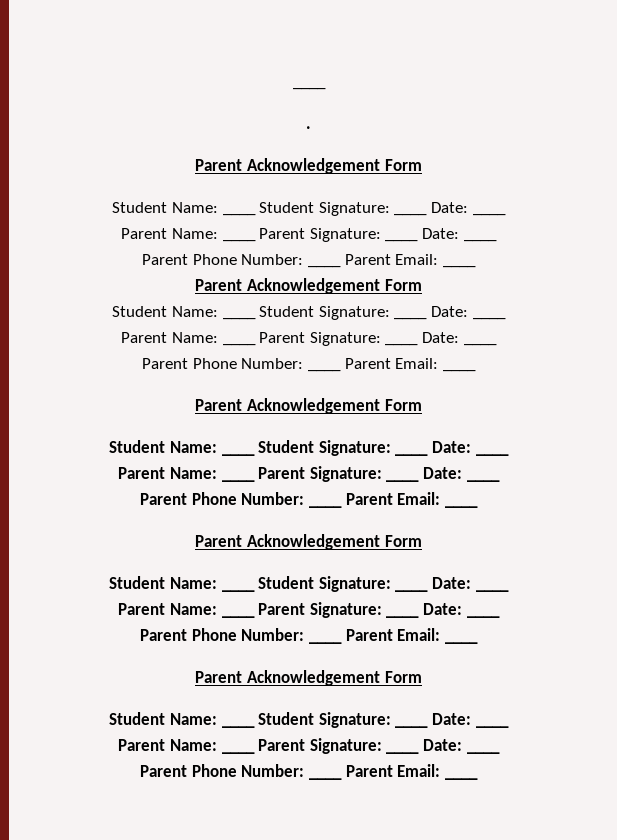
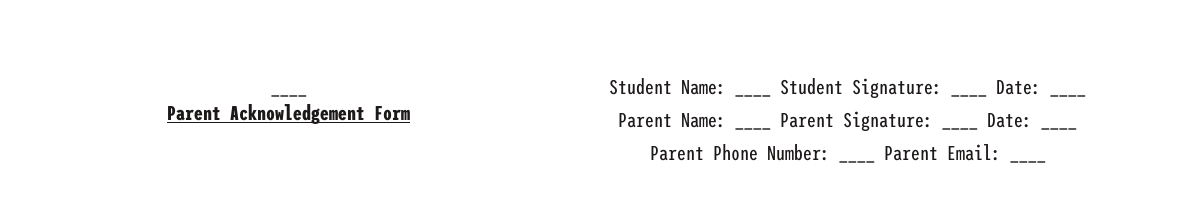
[292,87,326,90] [306,126,311,129] [195,158,422,174] [112,202,219,213] [222,213,256,216] [259,202,428,216] [430,202,468,213] [472,213,506,216] [121,228,219,239] [222,239,256,242] [259,228,419,242] [421,228,459,239] [463,239,497,242] [142,254,304,265] [308,265,341,268] [344,254,439,265] [442,265,476,268] ____ // . // Parent Acknowledgement Form // Student Name: ____ Student Signature: ____ Date: ____ // Parent Name: ____ Parent Signature: ____ Date: ____ // Parent Phone Number: ____ Parent Email: ____ -> [270,94,307,97] ____
[195,398,422,414] [109,440,218,453] [221,453,255,456] [258,440,429,456] [431,441,471,453] [475,453,509,456] [118,467,218,479] [221,479,255,482] [258,466,420,482] [422,467,462,479] [466,479,500,482] [140,492,305,505] [309,505,342,508] [345,492,441,505] [444,505,478,508] [195,534,422,550] [109,576,218,589] [221,589,255,592] [258,576,429,592] [431,577,471,589] [475,589,509,592] [118,603,218,615] [221,615,255,618] [258,602,420,618] [422,603,462,615] [466,615,500,618] [140,628,305,641] [309,641,342,644] [345,628,441,641] [444,641,478,644] [195,670,422,686] [109,712,218,725] [221,725,255,728] [258,712,429,728] [431,713,471,725] [475,725,509,728] [118,739,218,751] [221,751,255,754] [258,738,420,754] [422,739,462,751] [466,751,500,754] [140,764,305,777] [309,777,342,780] [345,764,441,777] [444,777,478,780] // Parent Acknowledgement Form // Student Name: ____ Student Signature: ____ Date: ____ // Parent Name: ____ Parent Signature: ____ Date: ____ // Parent Phone Number: ____ Parent Email: ____ // Parent Acknowledgement Form // Student Name: ____ Student Signature: ____ Date: ____ // Parent Name: ____ Parent Signature: ____ Date: ____ // Parent Phone Number: ____ Parent Email: ____ // Parent Acknowledgement Form // Student Name: ____ Student Signature: ____ Date: ____ // Parent Name: ____ Parent Signature: ____ Date: ____ // Parent Phone Number: ____ Parent Email: ____ -> (1046, 161) none

